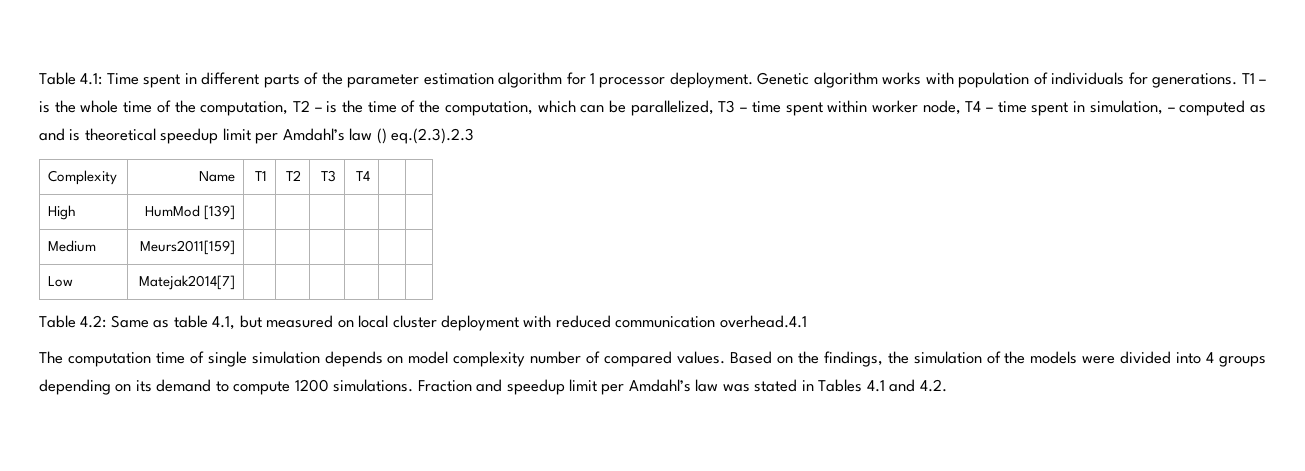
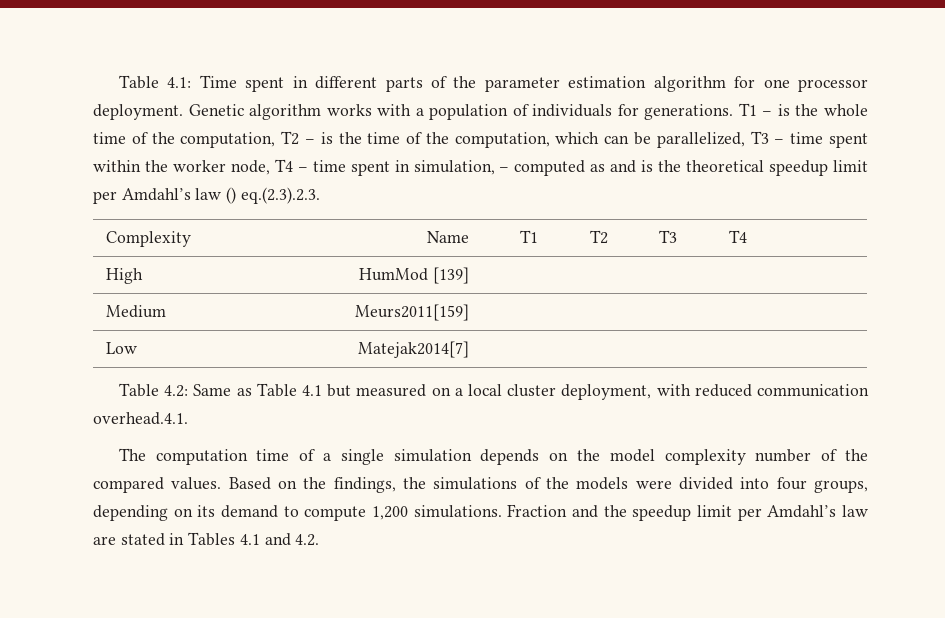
[590,73,595,84] 1 -> [763,79,790,88] one
(954, 78) none -> [415,108,424,116] a
(868, 106) none -> [144,160,168,172] the
(81, 135) none -> [658,160,682,172] the
[391,128,475,144] eq.(2.3).2.3 -> [240,187,320,204] eq.(2.3).2.3.
[173,315,236,330] table 4.1, -> [256,383,322,397] Table 4.1
(354, 324) none -> [454,388,463,396] a
[441,315,520,331] deployment -> [561,384,652,400] deployment,
[719,315,807,328] overhead.4.1 -> [93,412,188,425] overhead.4.1.
(204, 357) none -> [323,453,332,461] a
(404, 360) none -> [577,449,601,461] the
(601, 357) none -> [845,449,869,461] the
[913,351,982,364] simulation -> [433,477,518,490] simulations
[1206,352,1267,367] 4 groups -> [776,477,869,493] four groups,
[294,379,329,392] 1200 -> [372,506,408,520] 1,200
[506,379,750,395] speedup limit per Amdahl’s law was -> [603,505,868,521] [93,536,116,545] the speedup limit per Amdahl’s law are

